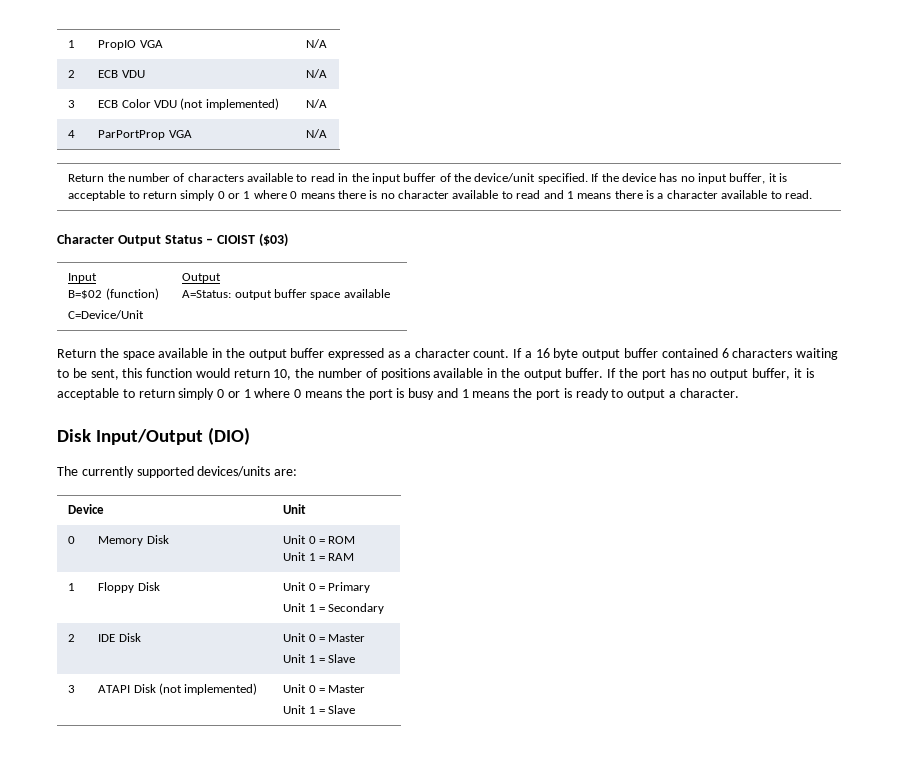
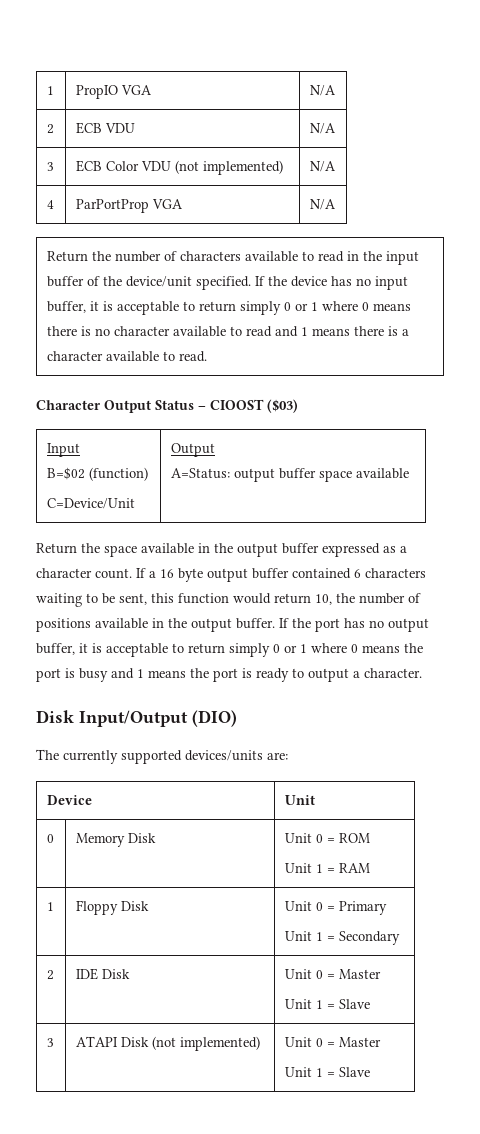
[217,235,256,244] CIOIST -> [210,399,264,410] CIOOST

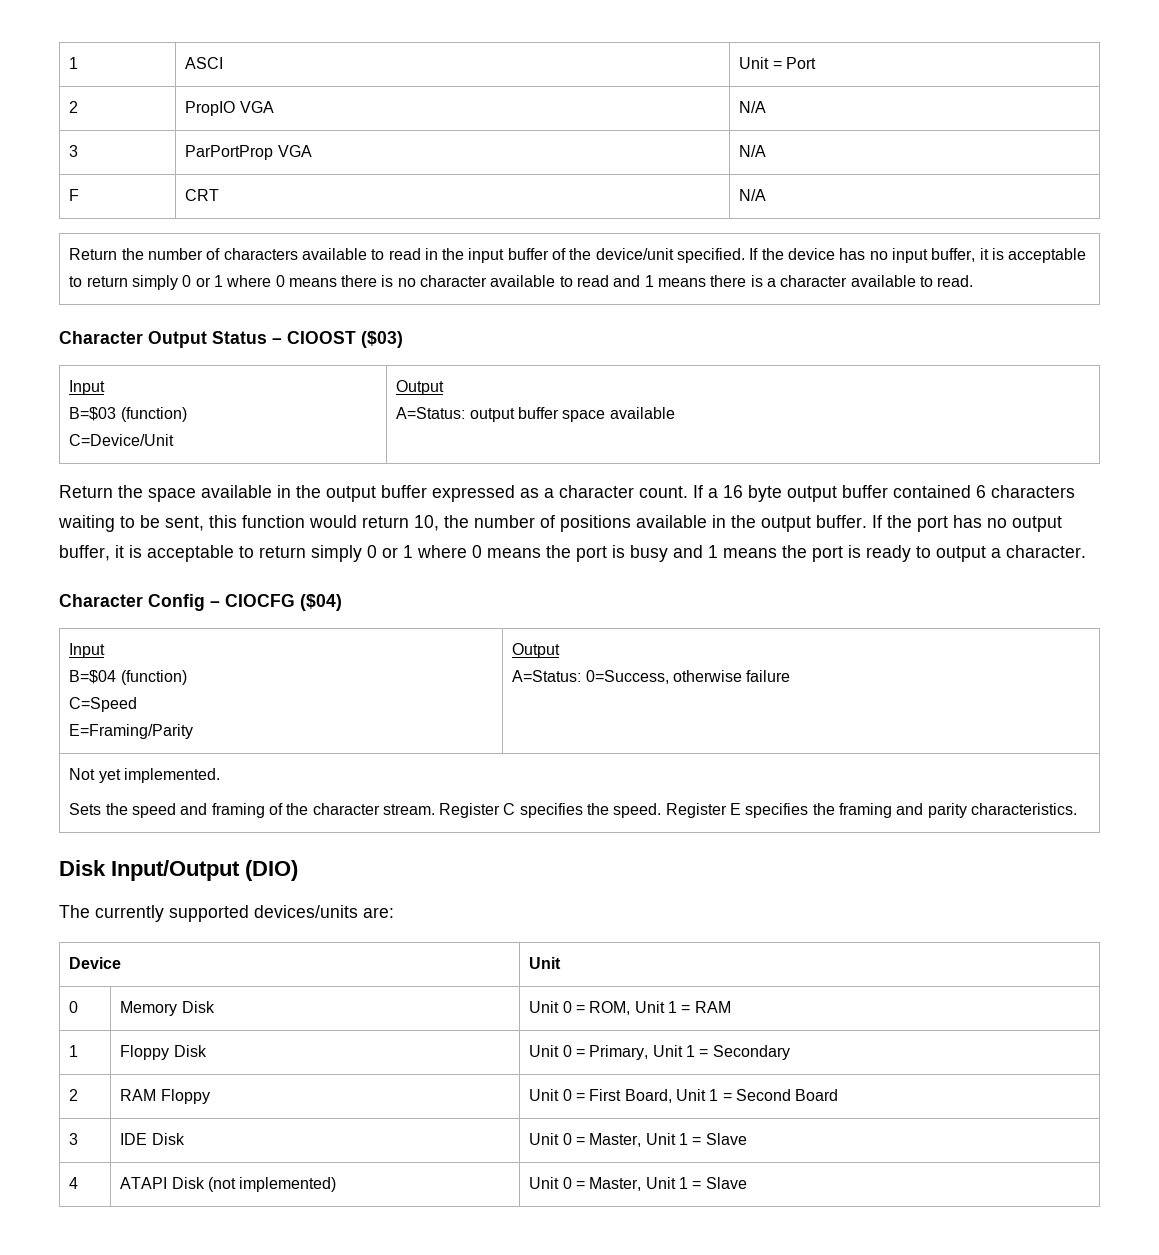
[46,86,54,95] [75,85,152,99] [309,85,336,96] [46,124,54,134] [75,122,135,134] [309,123,336,134] [46,162,54,171] [75,160,283,175] [309,161,336,172] [46,200,54,209] [75,199,183,213] 1 | PropIO VGA | N/A // 2 | ECB VDU | N/A // 3 | ECB Color VDU (not implemented) | N/A // 4 | ParPortProp VGA -> [69,57,79,69] [185,57,224,69] [739,57,816,69] [69,101,79,113] [185,101,274,116] [739,101,767,113] [69,145,79,157] [185,145,312,160] [739,145,767,157] [69,189,80,201] [185,189,220,201] 1 | ASCI | Unit = Port // 2 | PropIO VGA | N/A // 3 | ParPortProp VGA | N/A // F | CRT
[46,467,85,480] B=$02 -> [69,407,117,421] B=$03
(422, 673) none -> [59,594,342,611] [69,643,106,658] [69,670,187,685] [69,697,138,712] [69,724,194,739] [512,643,561,658] [512,670,791,684] [69,768,220,783] [69,803,1077,818] // Character Config – CIOCFG ($04) // Input // B=$04 (function) // C=Speed // E=Framing/Parity | Output // A=Status: 0=Success, otherwise failure // Not yet implemented. // Sets the speed and framing of the character stream. Register C specifies the speed. Register E specifies the framing and parity characteristics.
[338,833,370,843] ROM // -> [589,1001,631,1015] ROM,
[338,901,387,915] Primary // -> [589,1045,649,1060] Primary,
(54, 975) none -> [120,1089,210,1104] [529,1089,839,1103] [69,1133,79,1145] | RAM Floppy | Unit 0 = First Board, Unit 1 = Second Board // 3
[338,969,381,979] Master // -> [589,1133,642,1147] Master,
[46,1038,54,1047] 3 -> [69,1177,79,1189] 4
[338,1037,381,1047] Master // -> [589,1177,642,1191] Master,

